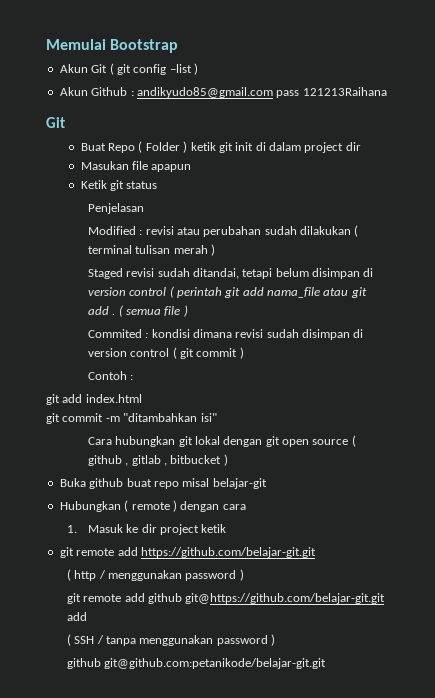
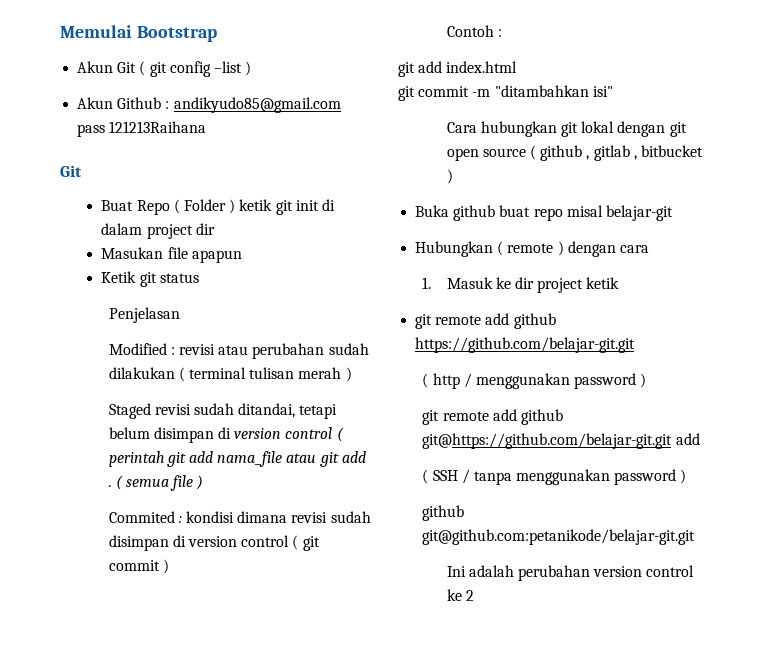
(138, 551) none -> [513,313,556,329] github
(327, 663) none -> [446,565,695,581] [446,589,474,601] // Ini adalah perubahan version control ke 2

